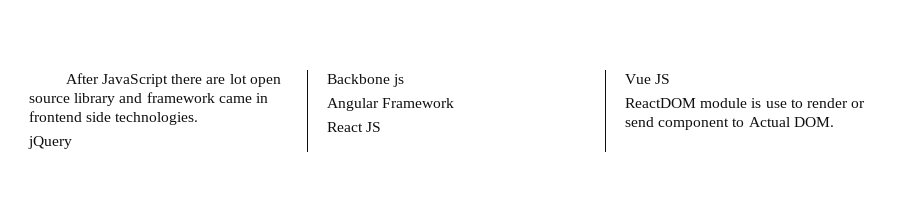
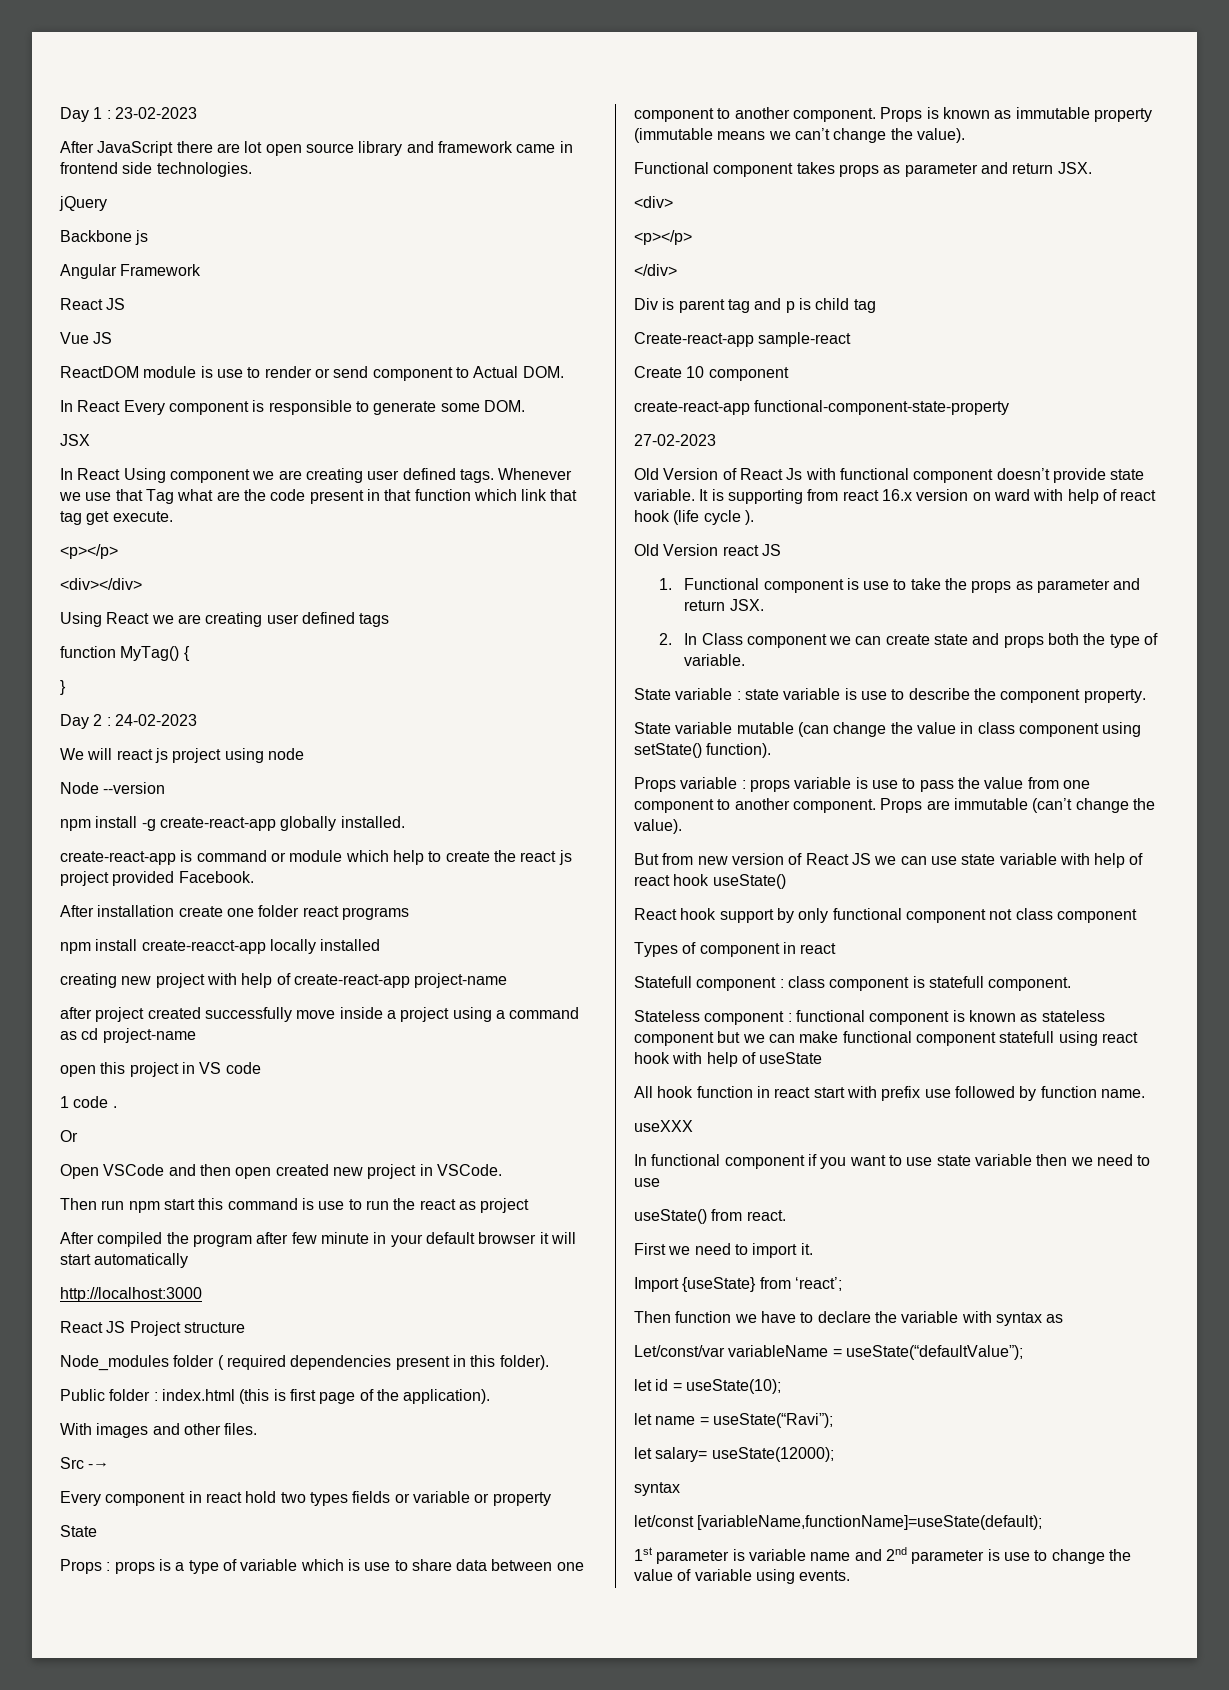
(65, 78) none -> [60,107,197,122] Day 1 : 23-02-2023 //
(834, 122) none -> [60,400,525,415] [60,434,90,446] [60,468,573,483] [59,489,578,504] [60,511,173,525] [60,544,118,559] [60,578,142,590] [60,612,390,627] [60,646,190,661] [60,680,66,695] [60,714,197,729] [60,748,304,763] [60,782,166,794] [60,816,405,831] [60,850,572,865] [60,871,254,886] [60,905,409,920] [60,939,381,954] [60,973,508,988] [60,1007,580,1022] [60,1028,196,1043] [60,1062,261,1077] [60,1096,117,1108] [60,1130,78,1142] [60,1164,502,1179] [60,1198,530,1213] [60,1232,576,1247] [60,1253,189,1268] [60,1287,202,1302] [60,1321,245,1336] [60,1355,549,1371] [60,1389,491,1404] [60,1423,258,1438] [60,1457,110,1469] [60,1491,551,1506] [60,1525,97,1537] [60,1559,584,1574] [634,107,1152,122] [634,128,965,143] [634,162,1092,177] [634,196,673,208] [634,230,692,245] [634,264,677,276] [634,298,876,313] [634,332,852,347] [634,366,789,381] [634,400,1010,415] [634,434,716,446] [634,468,1145,483] [634,489,1157,504] [634,510,754,525] [634,544,781,556] [659,578,1141,593] [684,599,764,611] [659,633,1159,648] [684,654,746,666] [634,688,1146,703] [634,722,1142,737] [634,743,772,758] [634,777,1090,792] [634,798,1155,813] [634,819,682,834] [634,853,1144,868] [634,874,786,889] [634,908,1137,923] [634,942,837,957] [634,976,1072,991] [634,1010,1105,1025] [634,1031,1138,1046] [634,1052,823,1067] [634,1086,1145,1101] [634,1120,693,1132] [634,1154,1151,1169] [634,1178,660,1187] [634,1209,786,1224] [634,1243,813,1258] [634,1277,842,1292] [634,1311,1064,1326] [634,1345,1023,1360] [634,1379,781,1394] [634,1413,833,1428] [634,1447,834,1462] [634,1482,680,1496] [634,1515,1043,1530] [634,1547,1131,1564] [634,1569,851,1584] // In React Every component is responsible to generate some DOM. // JSX // In React Using component we are creating user defined tags. Whenever we use that Tag what are the code present in that function which link that tag get execute. // <p></p> // <div></div> // Using React we are creating user defined tags // function MyTag() { // } // Day 2 : 24-02-2023 // We will react js project using node // Node --version // npm install -g create-react-app globally installed. // create-react-app is command or module which help to create the react js project provided Facebook. // After installation create one folder react programs // npm install create-reacct-app locally installed // creating new project with help of create-react-app project-name // after project created successfully move inside a project using a command as cd project-name // open this project in VS code // 1 code . // Or // Open VSCode and then open created new project in VSCode. // Then run npm start this command is use to run the react as project // After compiled the program after few minute in your default browser it will start automatically // http://localhost:3000 // React JS Project structure // Node_modules folder ( required dependencies present in this folder). // Public folder : index.html (this is first page of the application). // With images and other files. // Src -→ // Every component in react hold two types fields or variable or property // State // Props : props is a type of variable which is use to share data between one component to another component. Props is known as immutable property (immutable means we can’t change the value). // Functional component takes props as parameter and return JSX. // <div> // <p></p> // </div> // Div is parent tag and p is child tag // Create-react-app sample-react // Create 10 component // create-react-app functional-component-state-property // 27-02-2023 // Old Version of React Js with functional component doesn’t provide state variable. It is supporting from react 16.x version on ward with help of react hook (life cycle ). // Old Version react JS // 1. Functional component is use to take the props as parameter and return JSX. // 2. In Class component we can create state and props both the type of variable. // State variable : state variable is use to describe the component property. // State variable mutable (can change the value in class component using setState() function). // Props variable : props variable is use to pass the value from one component to another component. Props are immutable (can’t change the value). // But from new version of React JS we can use state variable with help of react hook useState() // React hook support by only functional component not class component // Types of component in react // Statefull component : class component is statefull component. // Stateless component : functional component is known as stateless component but we can make functional component statefull using react hook with help of useState // All hook function in react start with prefix use followed by function name. // useXXX // In functional component if you want to use state variable then we need to use // useState() from react. // First we need to import it. // Import {useState} from ‘react’; // Then function we have to declare the variable with syntax as // Let/const/var variableName = useState(“defaultValue”); // let id = useState(10); // let name = useState(“Ravi”); // let salary= useState(12000); // syntax // let/const [variableName,functionName]=useState(default); // 1st parameter is variable name and 2nd parameter is use to change the value of variable using events.

